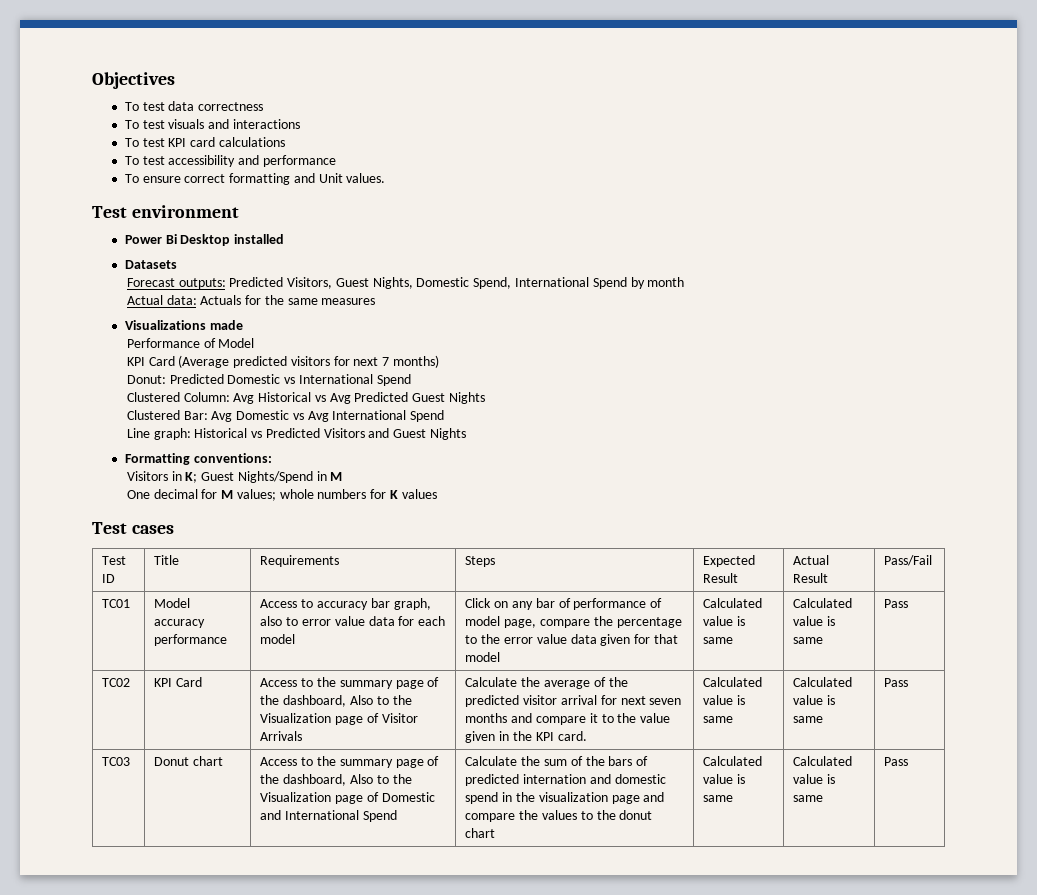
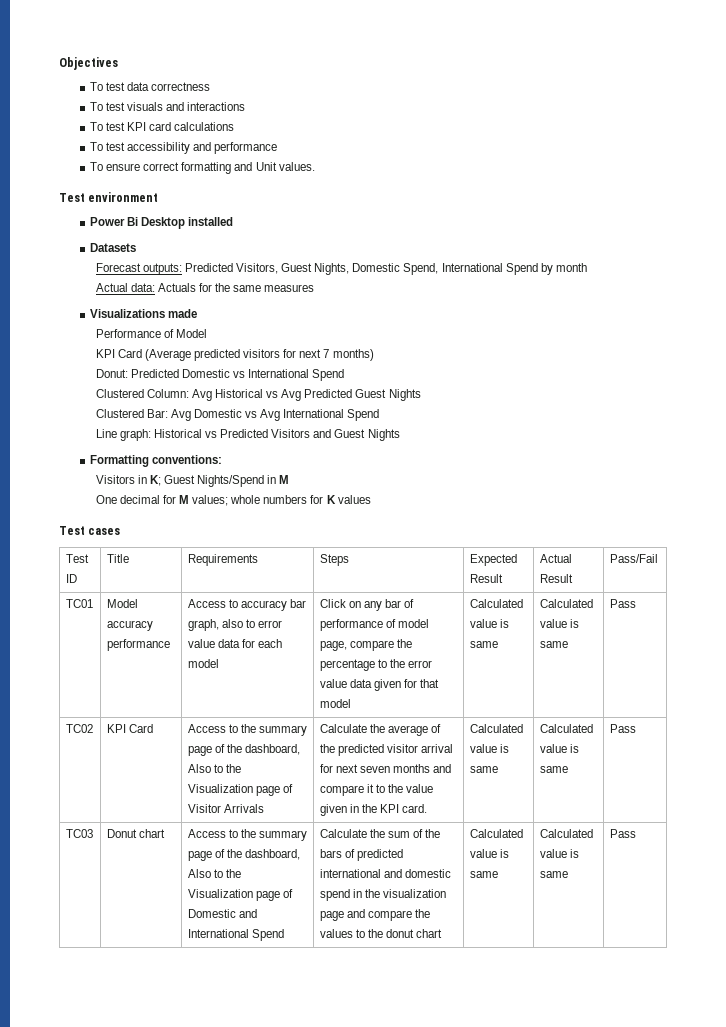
[523,774,587,784] internation -> [319,869,381,878] international

